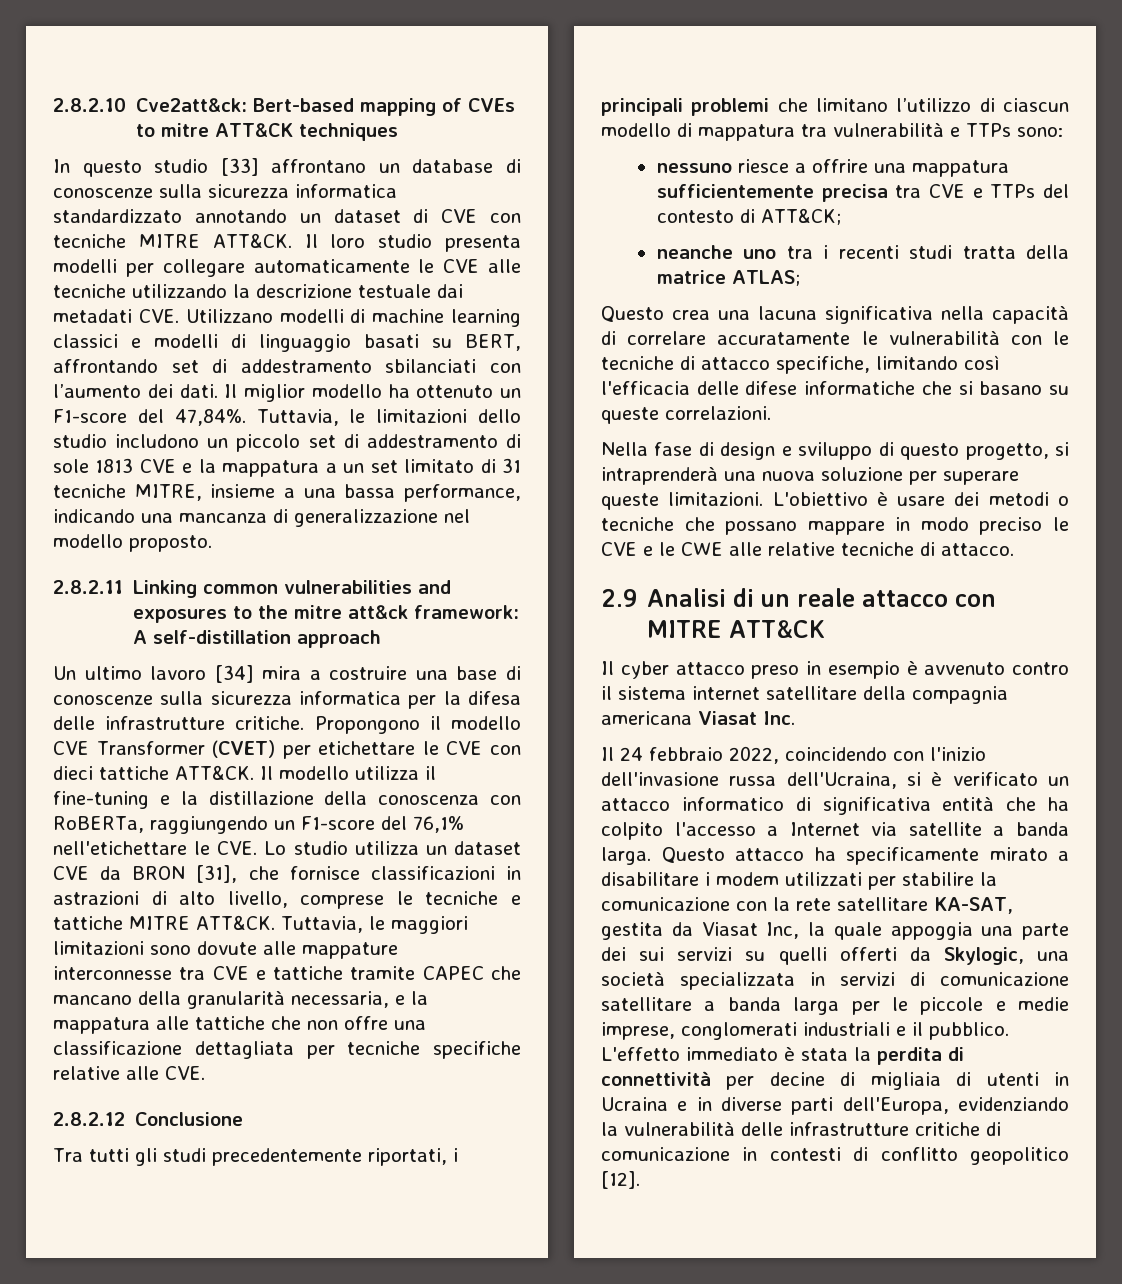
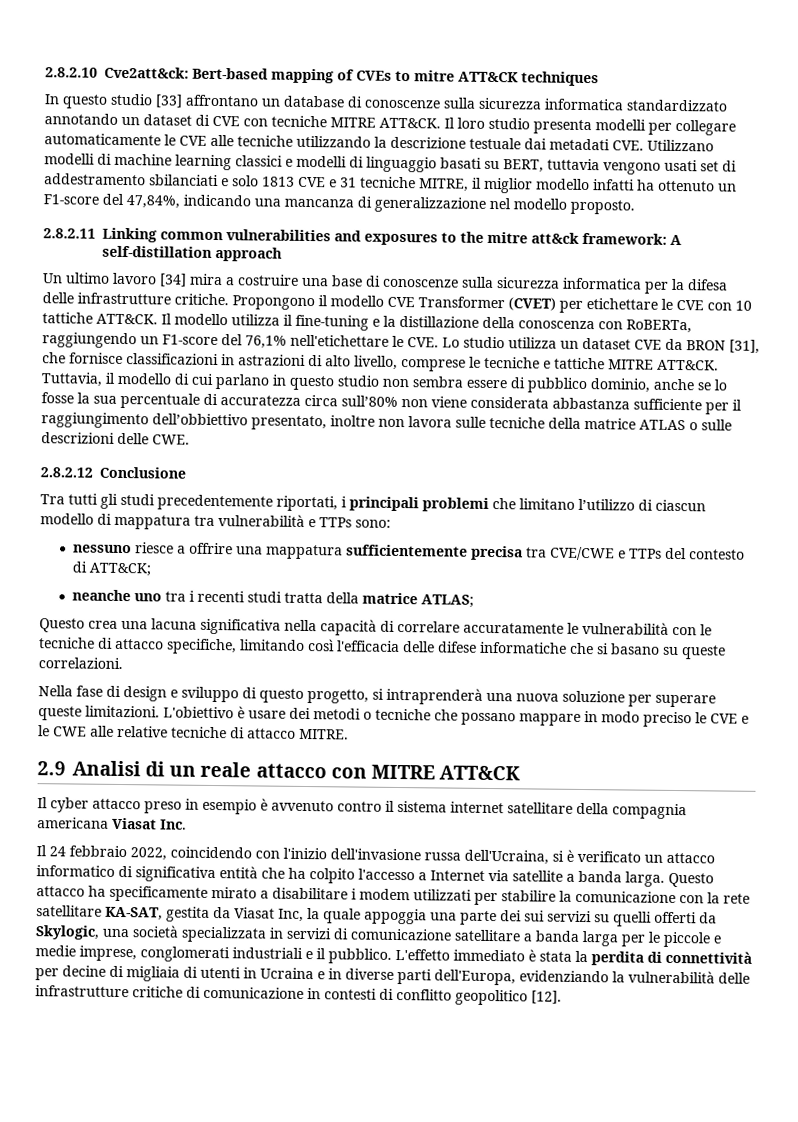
[53,359,158,373] affrontando -> [547,158,698,175] tuttavia vengono usati
[490,363,521,373] [53,384,238,398] con l’aumento dei dati. Il -> [221,175,482,192] e solo 1813 CVE e 31 tecniche MITRE, il
(382, 391) none -> [593,179,635,191] infatti
[174,409,521,426] [53,434,521,452] [53,458,521,477] [53,484,521,502] 47,84%. Tuttavia, le limitazioni dello studio includono un piccolo set di addestramento di sole 1813 CVE e la mappatura a un set limitato di 31 tecniche MITRE, insieme a una bassa performance, -> [126,195,180,209] 47,84%,
[53,766,93,780] dieci -> [735,300,752,311] 10
[368,916,468,934] [53,941,398,959] [53,966,521,980] [53,991,428,1009] [53,1016,426,1034] [53,1041,521,1059] [53,1066,205,1080] le maggiori limitazioni sono dovute alle mappature interconnesse tra CVE e tattiche tramite CAPEC che mancano della granularità necessaria, e la mappatura alle tattiche che non offre una classificazione dettagliata per tecniche specifiche relative alle CVE. -> [105,372,727,394] [41,392,742,415] [41,412,732,431] [41,432,190,445] il modello di cui parlano in questo studio non sembra essere di pubblico dominio, anche se lo fosse la sua percentuale di accuratezza circa sull’80% non viene considerata abbastanza sufficiente per il raggiungimento dell’obbiettivo presentato, inoltre non lavora sulle tecniche della matrice ATLAS o sulle descrizioni delle CWE.
[928,184,965,198] CVE -> [550,546,616,561] CVE/CWE
[941,543,1014,556] attacco. -> [247,728,349,740] attacco MITRE.

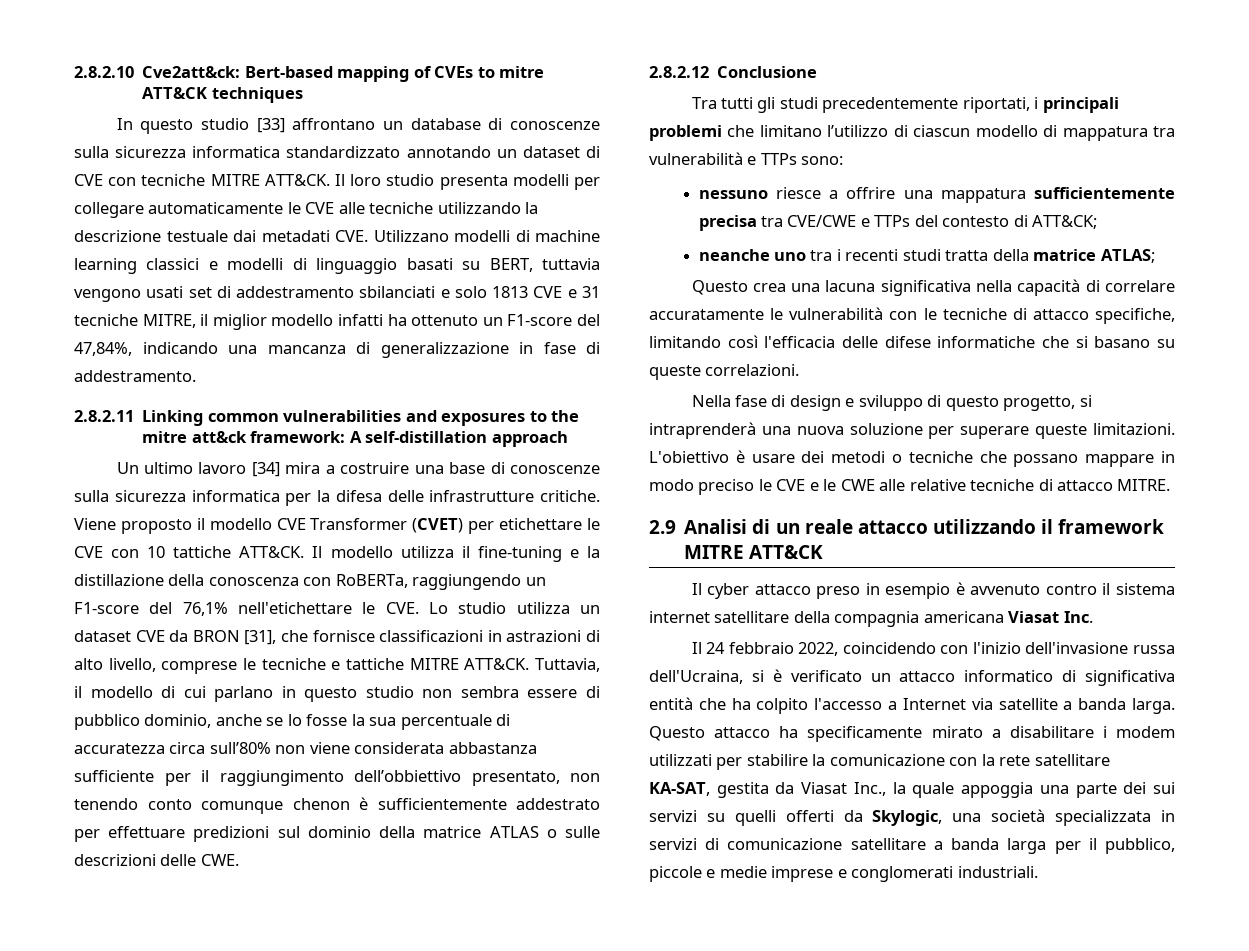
[489,197,635,215] nel modello proposto. -> [519,342,600,354] [74,370,196,382] in fase di addestramento.
[232,295,315,311] Propongono -> [74,518,192,534] Viene proposto
[330,415,545,429] inoltre non lavora sulle tecniche -> [570,773,600,782] [74,797,600,814] [74,826,371,842] non tenendo conto comunque chenon è sufficientemente addestrato per effettuare predizioni sul dominio
[330,767,367,779] con -> [932,519,1165,534] utilizzando il framework
[278,908,304,922] Inc, -> [853,782,886,796] Inc.,
[648,931,661,943] le -> [1088,838,1175,854] il pubblico,
[79,945,752,966] [35,965,750,986] [35,985,562,1006] imprese, conglomerati industriali e il pubblico. L'effetto immediato è stata la perdita di connettività per decine di migliaia di utenti in Ucraina e in diverse parti dell'Europa, evidenziando la vulnerabilità delle infrastrutture critiche di comunicazione in contesti di conflitto geopolitico [12]. -> [771,866,1038,882] imprese e conglomerati industriali.

